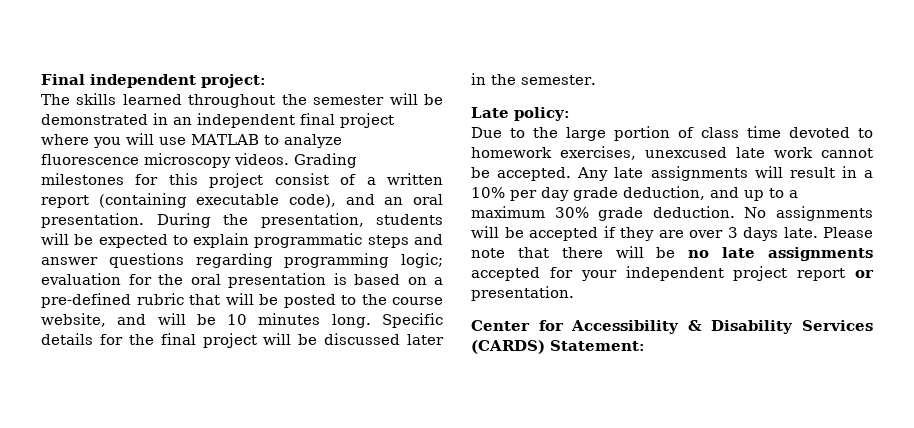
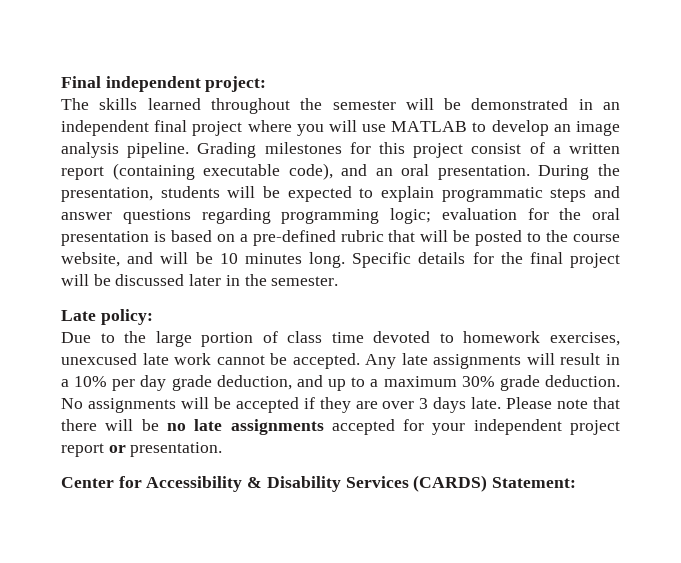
[284,134,342,148] [41,153,289,168] analyze fluorescence microscopy videos. -> [491,120,620,136] [61,142,190,158] develop an image analysis pipeline.

